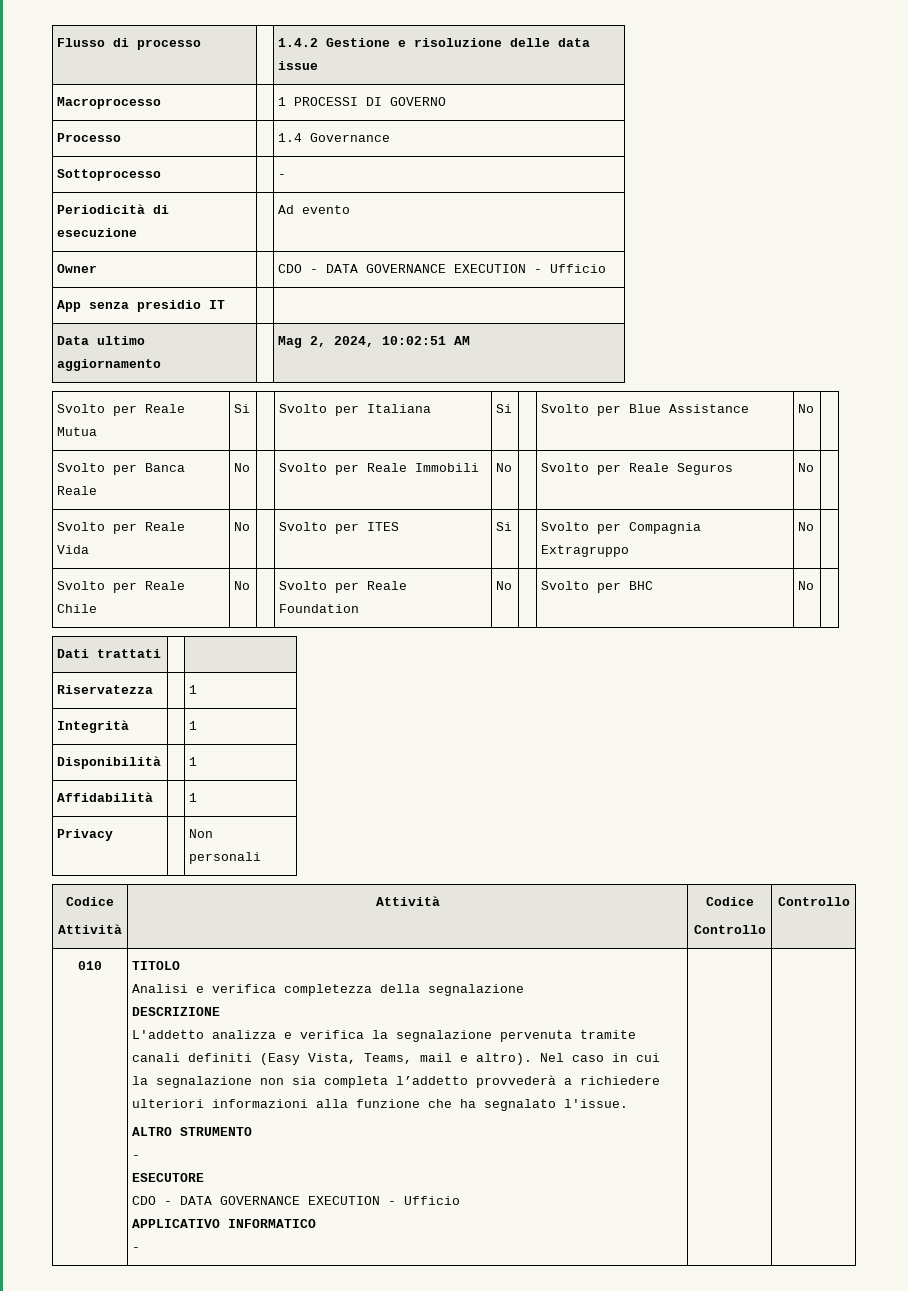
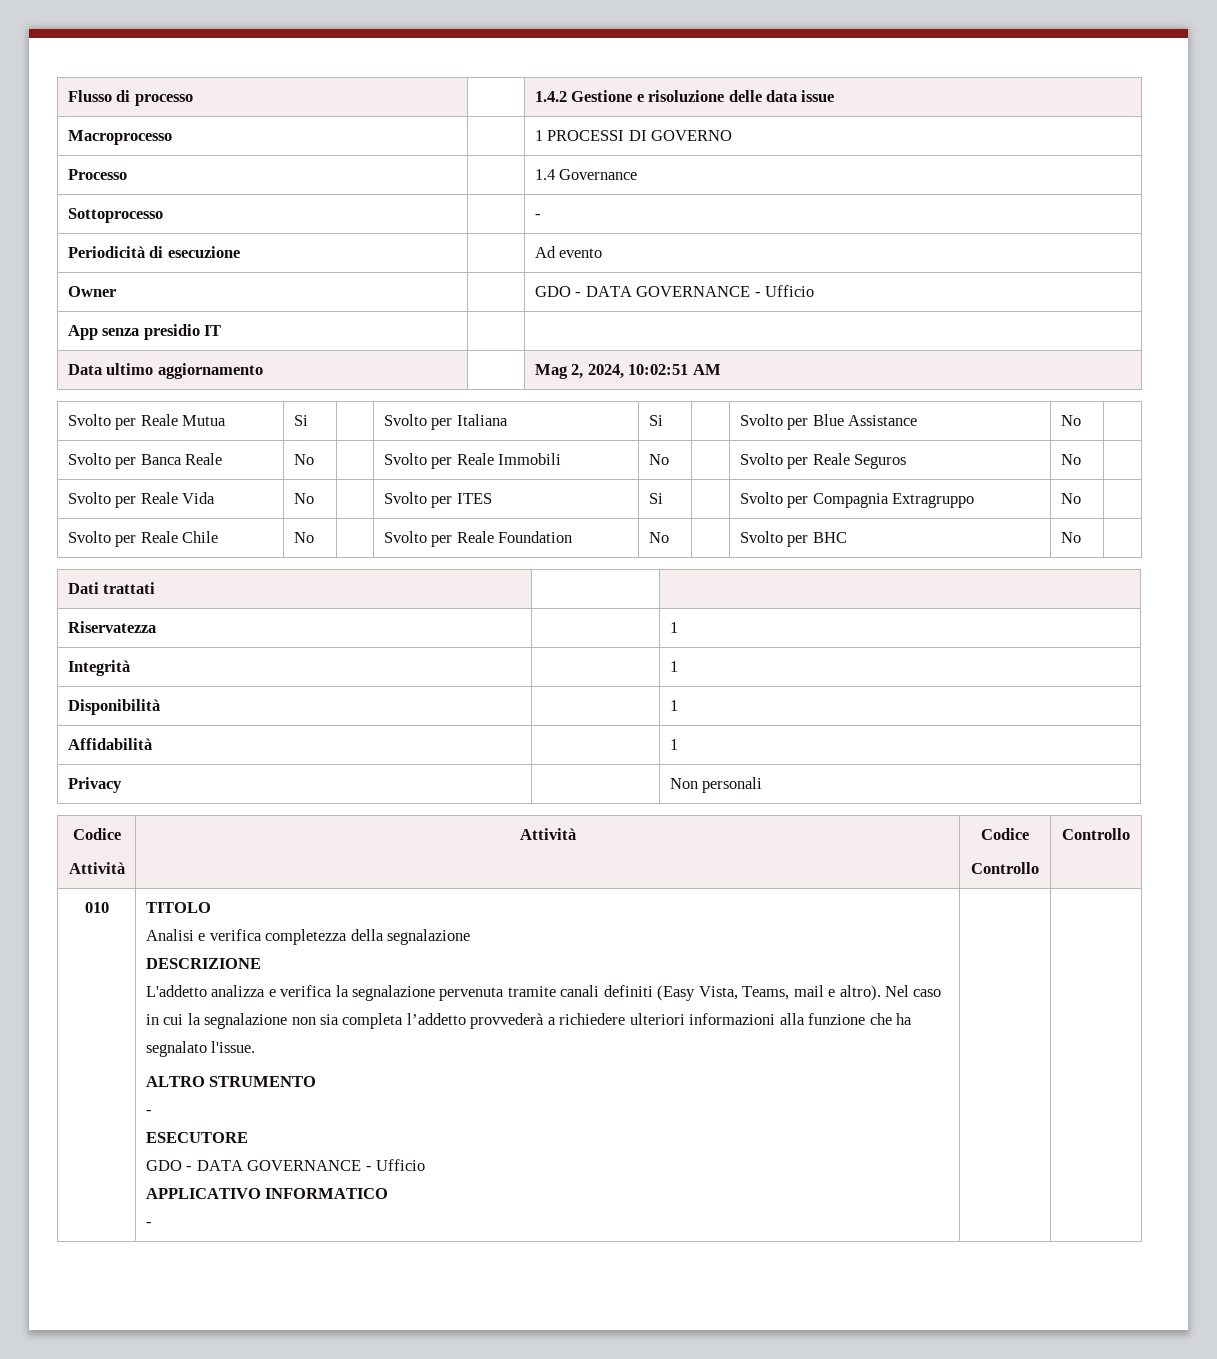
[278,264,527,273] CDO - DATA GOVERNANCE EXECUTION -> [534,286,751,297] GDO - DATA GOVERNANCE
[132,1196,381,1205] CDO - DATA GOVERNANCE EXECUTION -> [145,1160,362,1171] GDO - DATA GOVERNANCE

